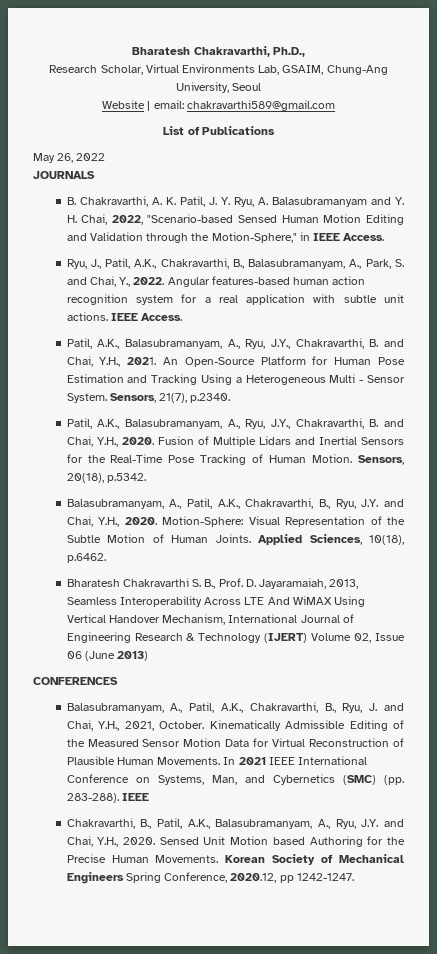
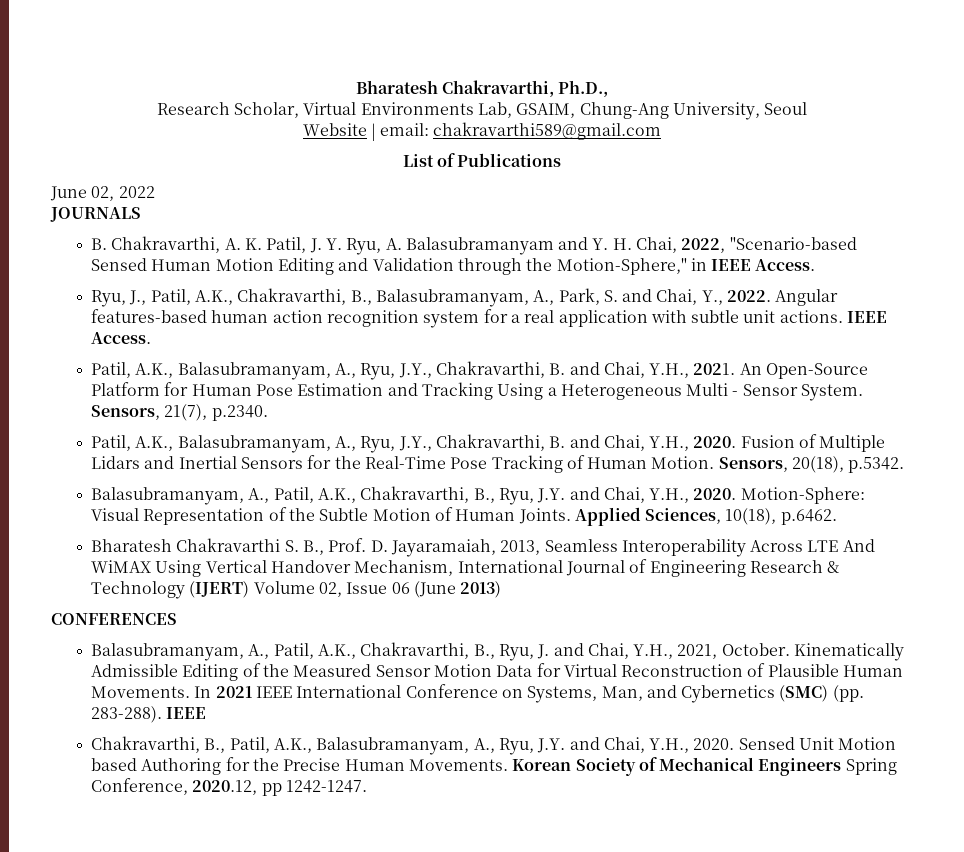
[33,153,74,163] May 26, -> [50,186,115,201] June 02,

